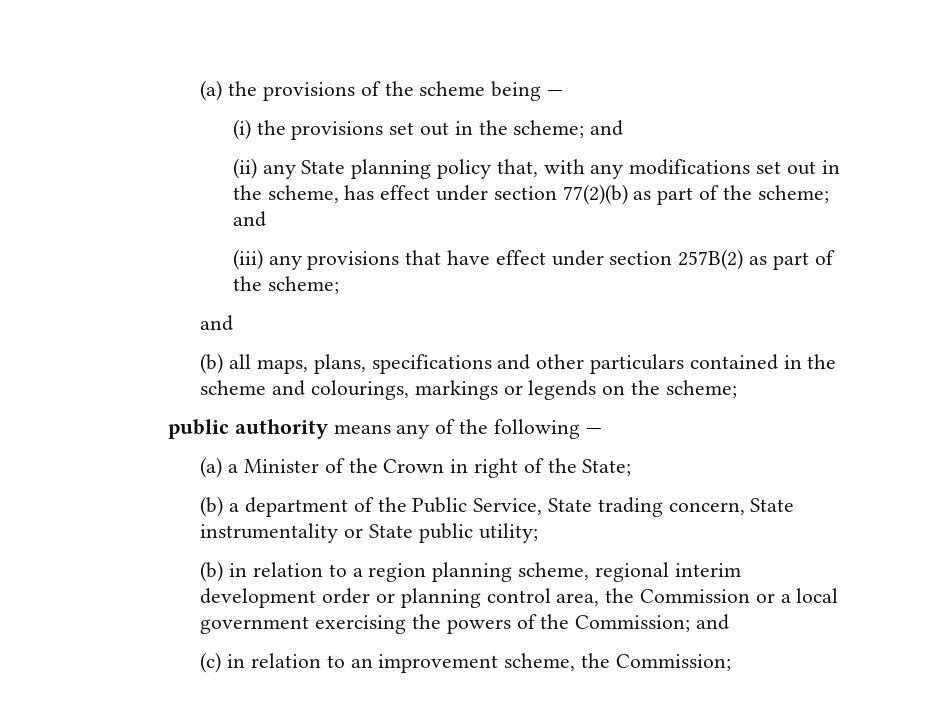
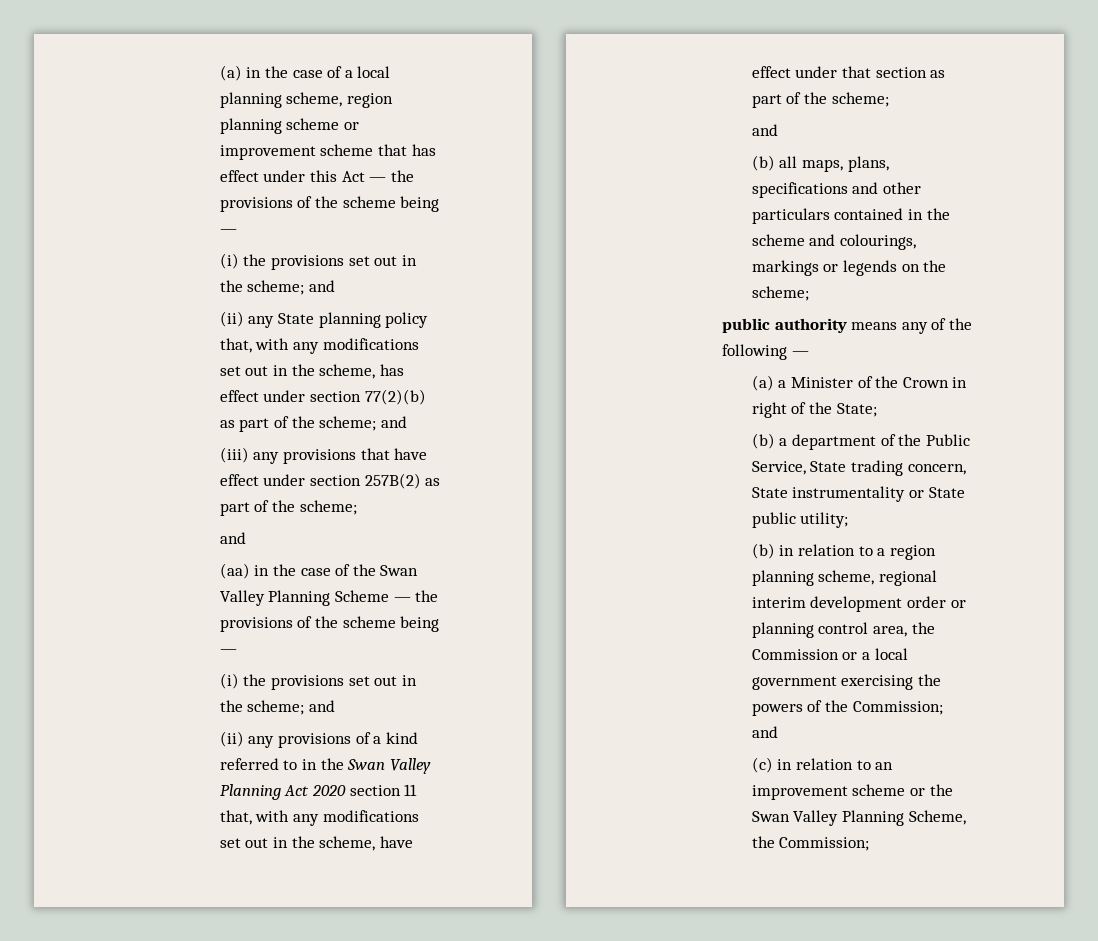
[200,80,223,101] (a) -> [219,65,391,81] [219,92,393,108] [219,118,359,134] [219,144,436,160] [219,170,387,182] (a) in the case of a local planning scheme, region planning scheme or improvement scheme that has effect under this Act —
(234, 323) none -> [219,563,419,579] [219,590,439,606] [219,616,440,632] [219,649,237,654] [219,673,417,690] [219,700,335,715] [219,731,418,748] [219,758,431,774] [219,784,418,800] [219,810,419,826] [219,836,413,851] [751,66,946,78] [751,92,889,108] [751,124,778,136] // (aa) in the case of the Swan Valley Planning Scheme — the provisions of the scheme being — // (i) the provisions set out in the scheme; and // (ii) any provisions of a kind referred to in the Swan Valley Planning Act 2020 section 11 that, with any modifications set out in the scheme, have effect under that section as part of the scheme; // and
[504,653,576,671] scheme, -> [852,784,953,796] [751,810,966,826] scheme or the Swan Valley Planning Scheme,

